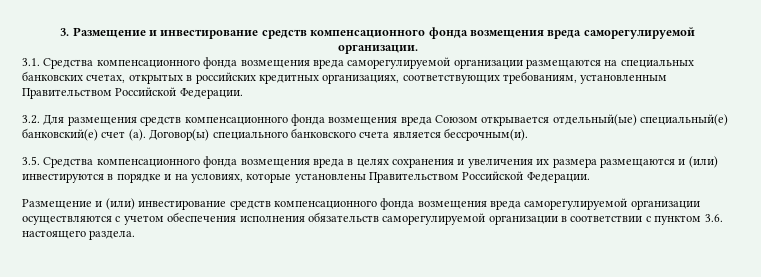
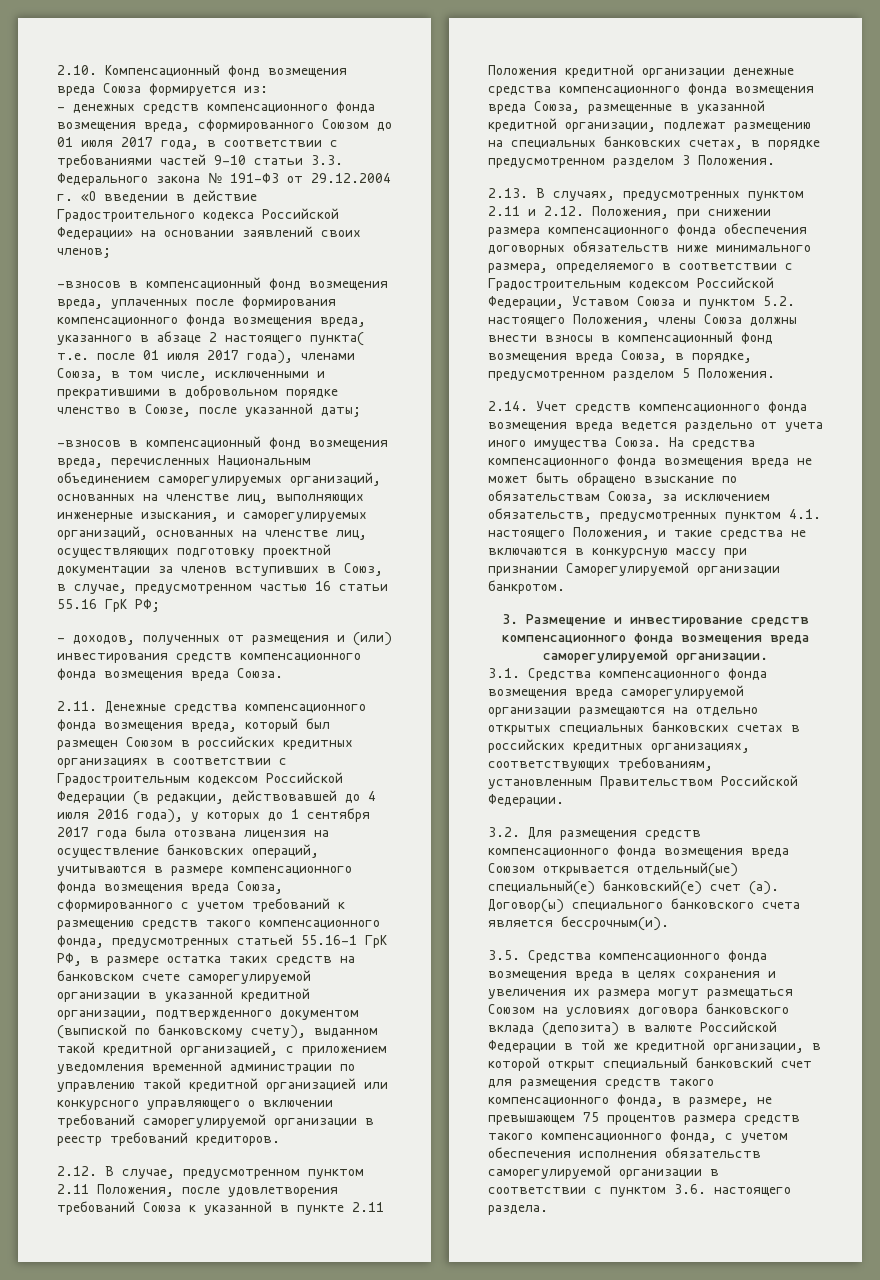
(60, 32) none -> [57,64,347,77] [57,83,268,96] [57,101,375,114] [57,119,392,132] [57,137,338,150] [57,154,343,168] [57,172,391,186] [57,190,257,203] [57,208,339,222] [57,226,361,240] [57,248,111,258] [57,277,388,290] [57,296,336,309] [57,314,366,327] [57,331,364,346] [57,350,355,364] [57,368,325,381] [57,385,338,399] [57,403,361,417] [57,436,388,449] [57,455,311,468] [57,472,381,486] [57,494,364,504] [57,512,367,522] [57,526,367,540] [57,544,331,558] [57,563,383,576] [57,581,388,594] [57,599,160,612] [57,632,392,646] [57,653,361,663] [57,668,283,681] [57,701,366,714] [57,718,330,732] [57,736,353,750] [57,758,287,768] [57,772,343,786] [57,790,376,805] [57,808,370,823] [57,826,329,839] [57,844,319,858] [57,866,352,876] [57,881,283,894] [57,898,345,912] [57,920,380,930] [57,934,387,948] [57,953,355,966] [57,970,311,984] [57,988,310,1002] [57,1010,359,1020] [57,1024,378,1039] [57,1042,387,1056] [57,1060,355,1074] [57,1078,388,1092] [57,1100,333,1110] [57,1114,374,1128] [57,1132,280,1146] [57,1166,364,1179] [57,1184,338,1197] [57,1201,384,1215] [488,64,794,78] [488,83,814,96] [488,100,765,114] [488,118,811,132] [488,136,820,150] [488,155,775,168] [488,188,804,201] [488,206,771,219] [488,223,807,237] [488,241,811,255] [488,263,793,273] [488,277,774,291] [488,296,795,309] [488,314,797,327] [488,331,773,344] [488,350,752,363] [488,368,775,381] [488,401,807,414] [488,422,823,432] [488,437,755,450] [488,455,812,468] [488,472,737,486] [488,490,770,504] [488,508,821,522] [488,527,806,540] [488,548,747,558] [488,562,780,576] [488,580,565,594] 2.10. Компенсационный фонд возмещения вреда Союза формируется из: // - денежных средств компенсационного фонда возмещения вреда, сформированного Союзом до 01 июля 2017 года, в соответствии с требованиями частей 9-10 статьи 3.3. Федерального закона № 191-ФЗ от 29.12.2004 г. «О введении в действие Градостроительного кодекса Российской Федерации» на основании заявлений своих членов; // -взносов в компенсационный фонд возмещения вреда, уплаченных после формирования компенсационного фонда возмещения вреда, указанного в абзаце 2 настоящего пункта( т.е. после 01 июля 2017 года), членами Союза, в том числе, исключенными и прекратившими в добровольном порядке членство в Союзе, после указанной даты; // -взносов в компенсационный фонд возмещения вреда, перечисленных Национальным объединением саморегулируемых организаций, основанных на членстве лиц, выполняющих инженерные изыскания, и саморегулируемых организаций, основанных на членстве лиц, осуществляющих подготовку проектной документации за членов вступивших в Союз, в случае, предусмотренном частью 16 статьи 55.16 ГрК РФ; // - доходов, полученных от размещения и (или) инвестирования средств компенсационного фонда возмещения вреда Союза. // 2.11. Денежные средства компенсационного фонда возмещения вреда, который был размещен Союзом в российских кредитных организациях в соответствии с Градостроительным кодексом Российской Федерации (в редакции, действовавшей до 4 июля 2016 года), у которых до 1 сентября 2017 года была отозвана лицензия на осуществление банковских операций, учитываются в размере компенсационного фонда возмещения вреда Союза, сформированного с учетом требований к размещению средств такого компенсационного фонда, предусмотренных статьей 55.16-1 ГрК РФ, в размере остатка таких средств на банковском счете саморегулируемой организации в указанной кредитной организации, подтвержденного документом (выпиской по банковскому счету), выданном такой кредитной организацией, с приложением уведомления временной администрации по управлению такой кредитной организацией или конкурсного управляющего о включении требований саморегулируемой организации в реестр требований кредиторов. // 2.12. В случае, предусмотренном пунктом 2.11 Положения, после удовлетворения требований Союза к указанной в пункте 2.11 Положения кредитной организации денежные средства компенсационного фонда возмещения вреда Союза, размещенные в указанной кредитной организации, подлежат размещению на специальных банковских счетах, в порядке предусмотренном разделом 3 Положения. // 2.13. В случаях, предусмотренных пунктом 2.11 и 2.12. Положения, при снижении размера компенсационного фонда обеспечения договорных обязательств ниже минимального размера, определяемого в соответствии с Градостроительным кодексом Российской Федерации, Уставом Союза и пунктом 5.2. настоящего Положения, члены Союза должны внести взносы в компенсационный фонд возмещения вреда Союза, в порядке, предусмотренном разделом 5 Положения. // 2.14. Учет средств компенсационного фонда возмещения вреда ведется раздельно от учета иного имущества Союза. На средства компенсационного фонда возмещения вреда не может быть обращено взыскание по обязательствам Союза, за исключением обязательств, предусмотренных пунктом 4.1. настоящего Положения, и такие средства не включаются в конкурсную массу при признании Саморегулируемой организации банкротом. //
[620,60,694,68] [22,71,183,84] специальных банковских счетах, открытых -> [696,707,758,716] [488,721,783,735] отдельно открытых специальных банковских счетах
[599,156,718,168] [22,171,590,183] [22,198,700,210] [22,215,112,225] размещаются и (или) инвестируются в порядке и на условиях, которые установлены Правительством Российской Федерации. // Размещение и (или) инвестирование средств компенсационного фонда возмещения вреда саморегулируемой организации осуществляются -> [658,989,793,999] [488,1003,789,1017] [488,1021,777,1036] [488,1039,821,1053] [488,1057,812,1071] [488,1079,714,1089] [488,1094,772,1107] [488,1112,800,1125] [488,1130,717,1143] могут размещаться Союзом на условиях договора банковского вклада (депозита) в валюте Российской Федерации в той же кредитной организации, в которой открыт специальный банковский счет для размещения средств такого компенсационного фонда, в размере, не превышающем 75 процентов размера средств такого компенсационного фонда,

